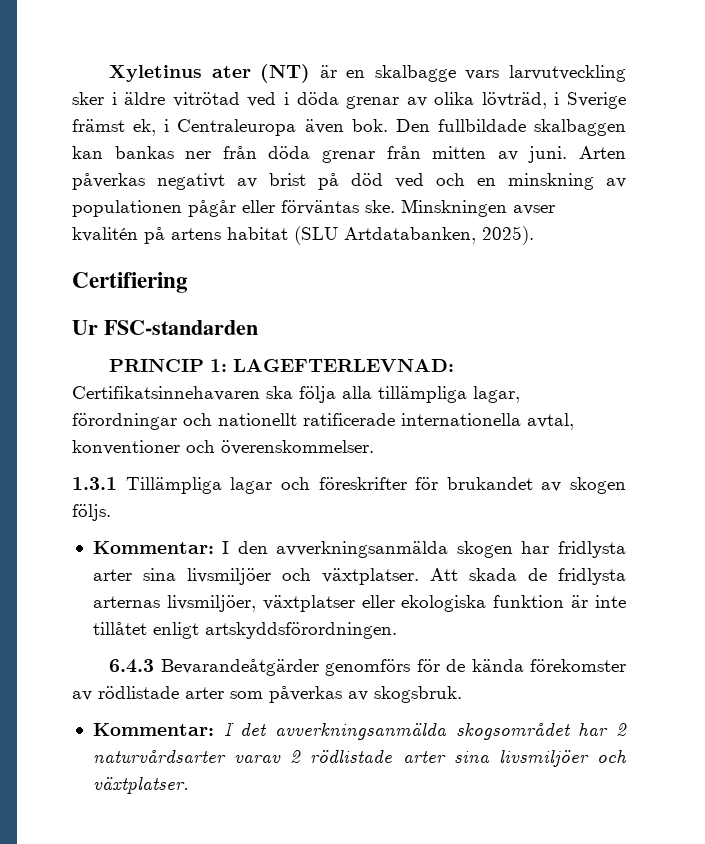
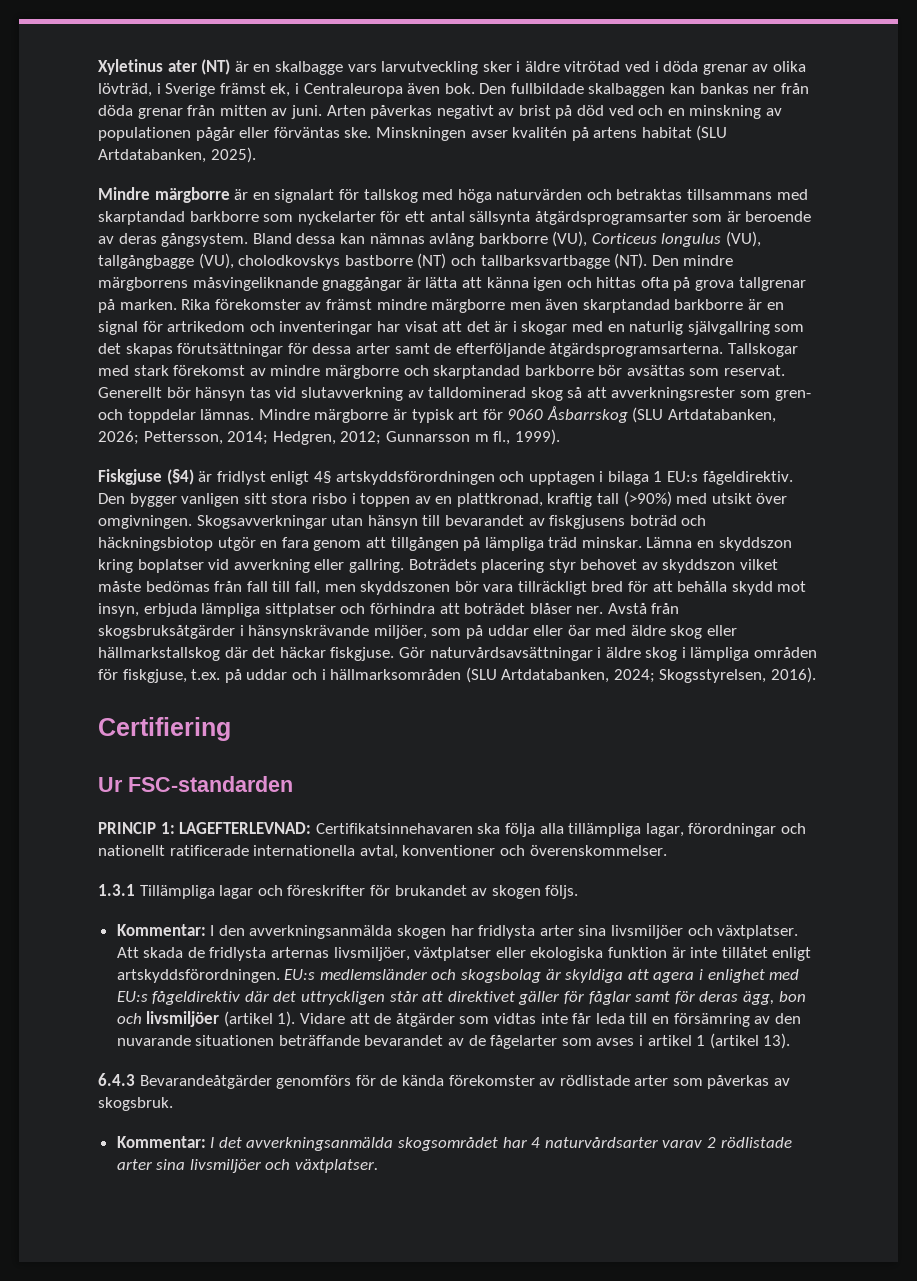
(534, 235) none -> [98,187,808,203] [98,211,812,225] [98,231,762,247] [98,253,734,269] [98,277,806,291] [98,299,784,313] [98,321,805,335] [98,343,798,357] [98,365,786,379] [98,387,811,401] [98,406,777,423] [98,429,560,445] [98,469,793,485] [98,491,788,507] [98,515,707,529] [98,537,792,551] [98,559,779,573] [98,581,807,595] [98,603,680,617] [98,625,738,639] [98,647,818,661] [98,667,817,683] // Mindre märgborre är en signalart för tallskog med höga naturvärden och betraktas tillsammans med skarptandad barkborre som nyckelarter för ett antal sällsynta åtgärdsprogramsarter som är beroende av deras gångsystem. Bland dessa kan nämnas avlång barkborre (VU), Corticeus longulus (VU), tallgångbagge (VU), cholodkovskys bastborre (NT) och tallbarksvartbagge (NT). Den mindre märgborrens måsvingeliknande gnaggångar är lätta att känna igen och hittas ofta på grova tallgrenar på marken. Rika förekomster av främst mindre märgborre men även skarptandad barkborre är en signal för artrikedom och inventeringar har visat att det är i skogar med en naturlig självgallring som det skapas förutsättningar för dessa arter samt de efterföljande åtgärdsprogramsarterna. Tallskogar med stark förekomst av mindre märgborre och skarptandad barkborre bör avsättas som reservat. Generellt bör hänsyn tas vid slutavverkning av talldominerad skog så att avverkningsrester som gren- och toppdelar lämnas. Mindre märgborre är typisk art för 9060 Åsbarrskog (SLU Artdatabanken, 2026; Pettersson, 2014; Hedgren, 2012; Gunnarsson m fl., 1999). // Fiskgjuse (§4) är fridlyst enligt 4§ artskyddsförordningen och upptagen i bilaga 1 EU:s fågeldirektiv. Den bygger vanligen sitt stora risbo i toppen av en plattkronad, kraftig tall (>90%) med utsikt över omgivningen. Skogsavverkningar utan hänsyn till bevarandet av fiskgjusens boträd och häckningsbiotop utgör en fara genom att tillgången på lämpliga träd minskar. Lämna en skyddszon kring boplatser vid avverkning eller gallring. Boträdets placering styr behovet av skyddszon vilket måste bedömas från fall till fall, men skyddszonen bör vara tillräckligt bred för att behålla skydd mot insyn, erbjuda lämpliga sittplatser och förhindra att boträdet blåser ner. Avstå från skogsbruksåtgärder i hänsynskrävande miljöer, som på uddar eller öar med äldre skog eller hällmarkstallskog där det häckar fiskgjuse. Gör naturvårdsavsättningar i äldre skog i lämpliga områden för fiskgjuse, t.ex. på uddar och i hällmarksområden (SLU Artdatabanken, 2024; Skogsstyrelsen, 2016).
(397, 630) none -> [284,969,800,983] [116,991,806,1005] [116,1011,801,1027] [116,1033,791,1049] EU:s medlemsländer och skogsbolag är skyldiga att agera i enlighet med EU:s fågeldirektiv där det uttryckligen står att direktivet gäller för fåglar samt för deras ägg, bon och livsmiljöer (artikel 1). Vidare att de åtgärder som vidtas inte får leda till en försämring av den nuvarande situationen beträffande bevarandet av de fågelarter som avses i artikel 1 (artikel 13).
[616,723,627,736] 2 -> [531,1137,541,1148] 4

